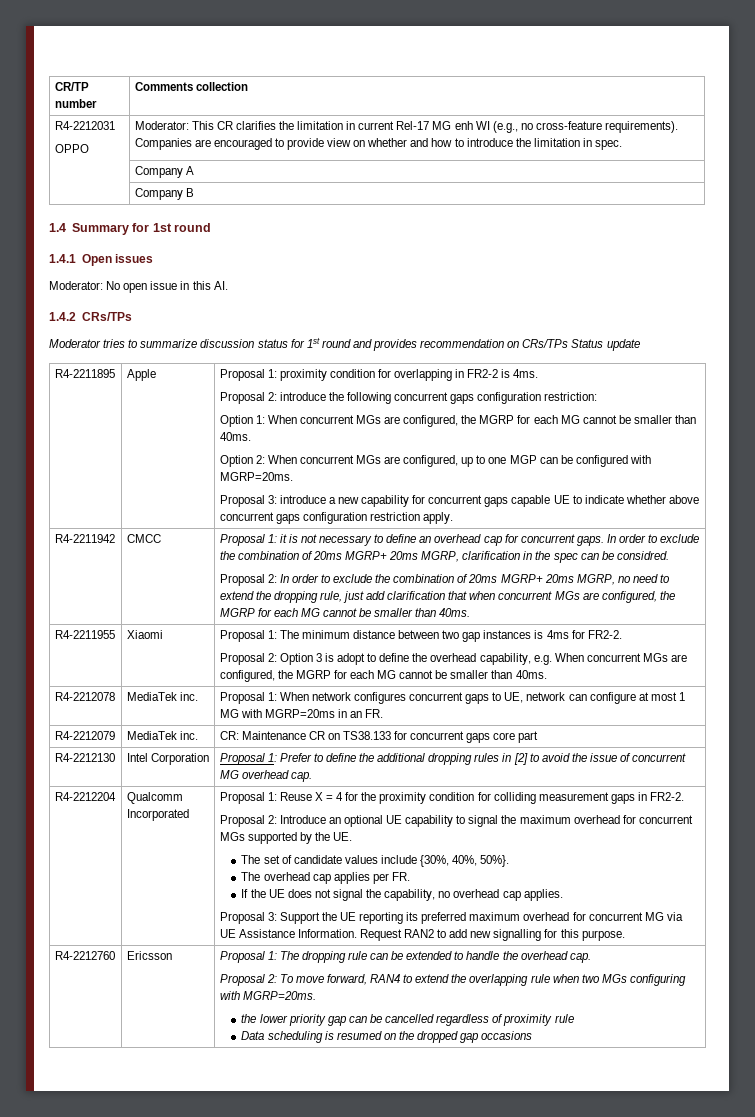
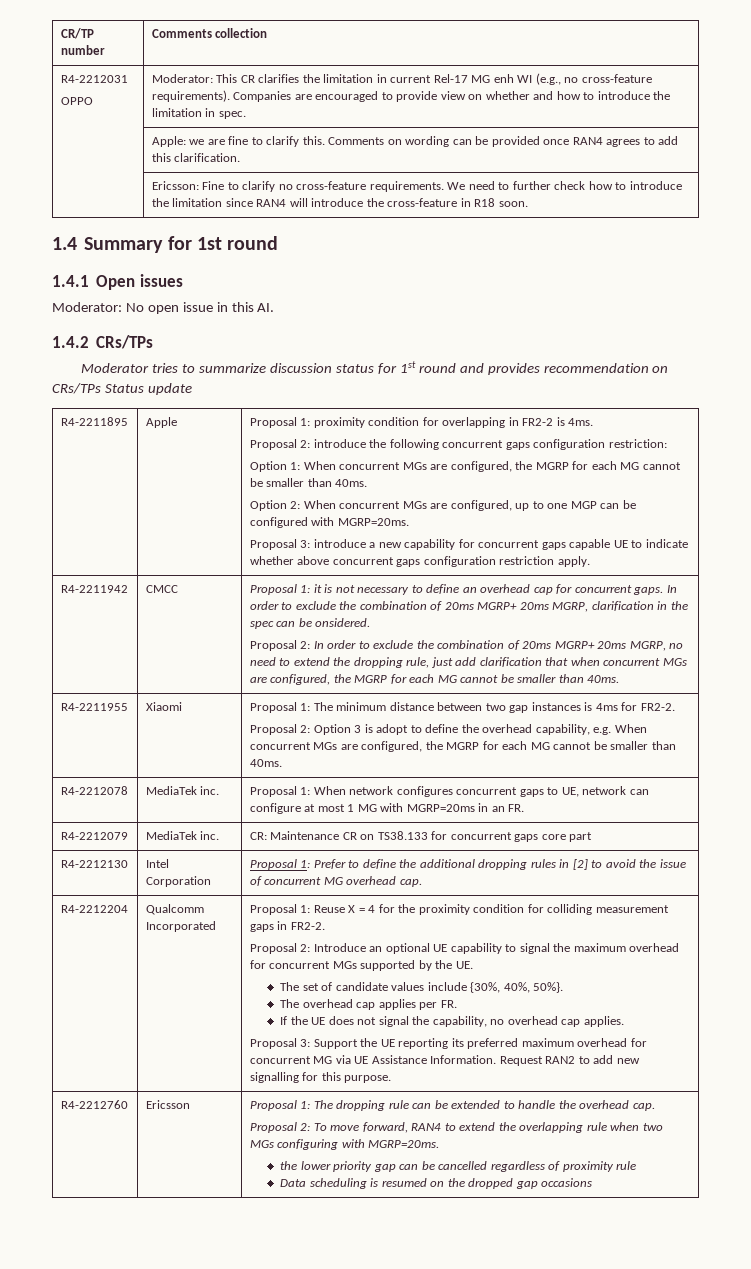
[134,166,194,178] [134,188,194,200] Company A // | Company B -> [151,136,679,147] [151,153,241,162] [151,181,682,192] [151,198,528,207] Apple: we are fine to clarify this. Comments on wording can be provided once RAN4 agrees to add this clarification. // | Ericsson: Fine to clarify no cross-feature requirements. We need to further check how to introduce the limitation since RAN4 will introduce the cross-feature in R18 soon.
[616,551,669,560] considred. -> [315,618,371,627] onsidered.

